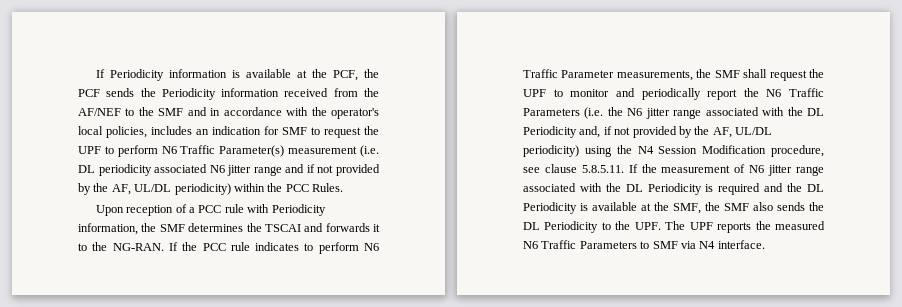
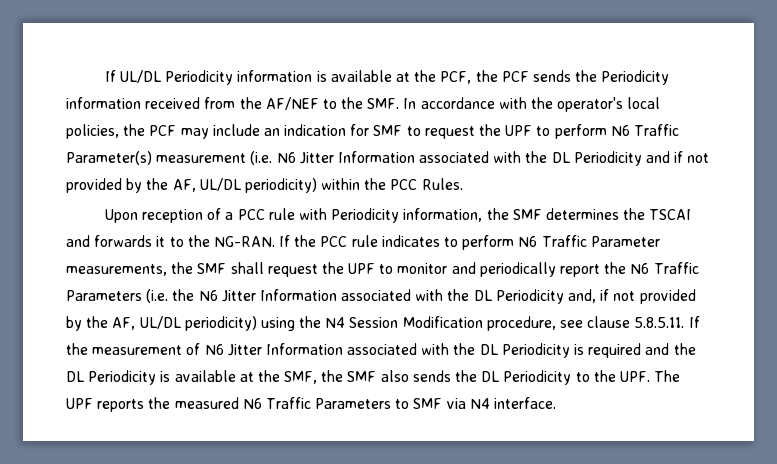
[95,69,105,78] If -> [104,70,162,83] If UL/DL
[158,107,221,116] SMF and in -> [367,98,417,109] SMF. In
[151,126,192,135] includes -> [123,124,260,139] the PCF may include
[78,164,282,176] DL periodicity associated N6 jitter range -> [276,151,642,166] N6 Jitter Information associated with the DL Periodicity
[645,108,702,119] jitter range -> [221,289,337,302] Jitter Information
[768,165,824,176] jitter range -> [227,343,343,356] Jitter Information

